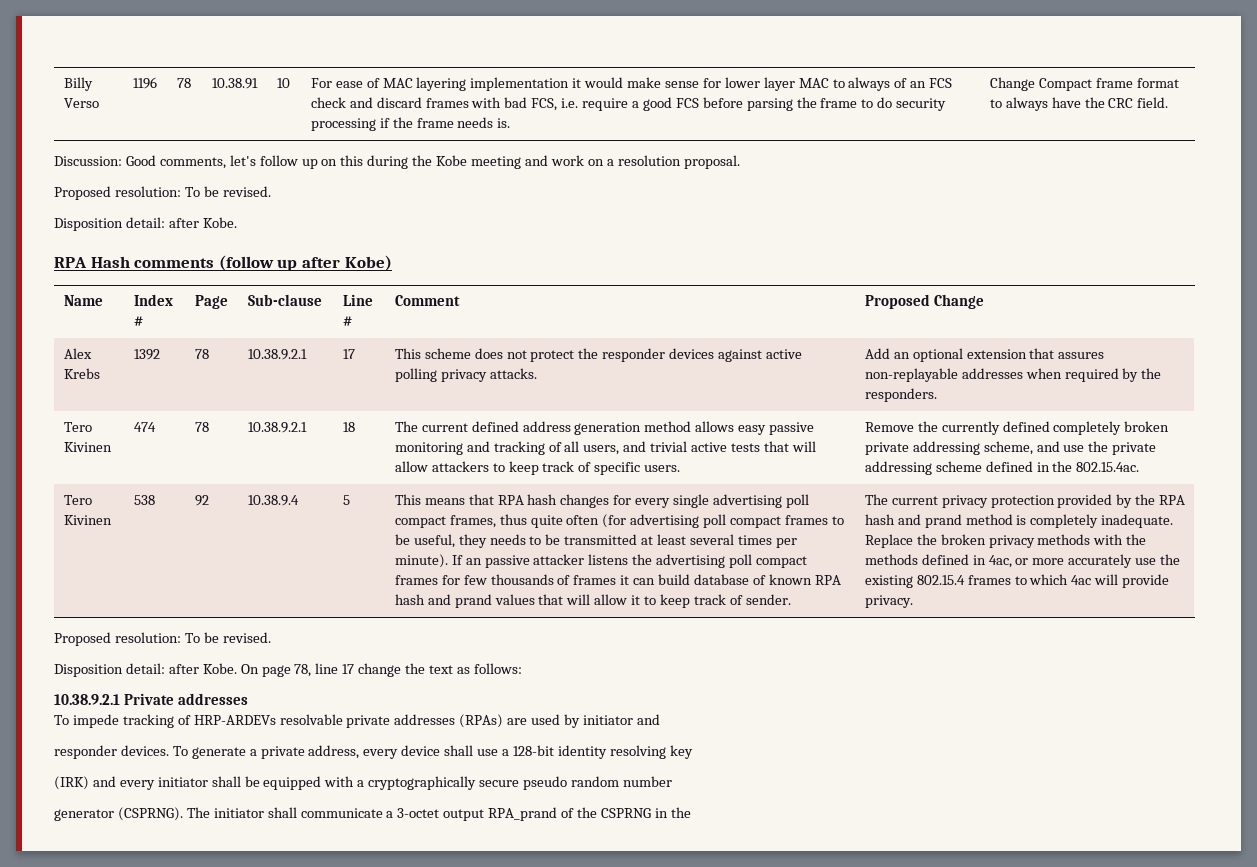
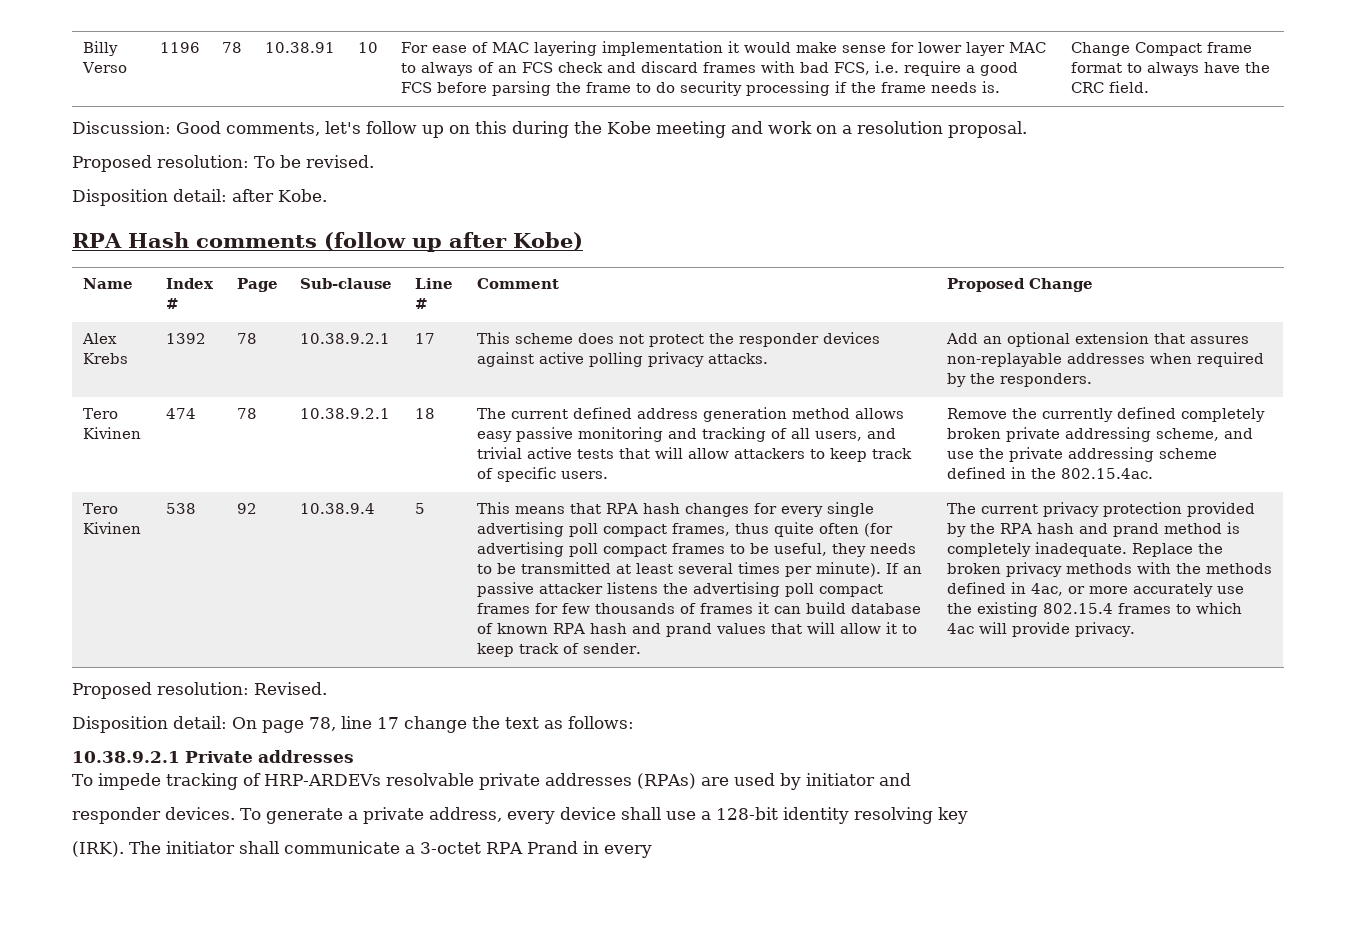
[184,632,271,643] [54,663,237,677] To be revised. // Disposition detail: after Kobe. -> [254,682,327,695] [72,716,227,733] Revised. // Disposition detail:
[54,776,672,790] [54,807,183,821] (IRK) and every initiator shall be equipped with a cryptographically secure pseudo random number // generator (CSPRNG). -> [72,841,124,857] (IRK).
[443,807,691,821] output RPA_prand of the CSPRNG in the -> [486,841,652,858] RPA Prand in every

